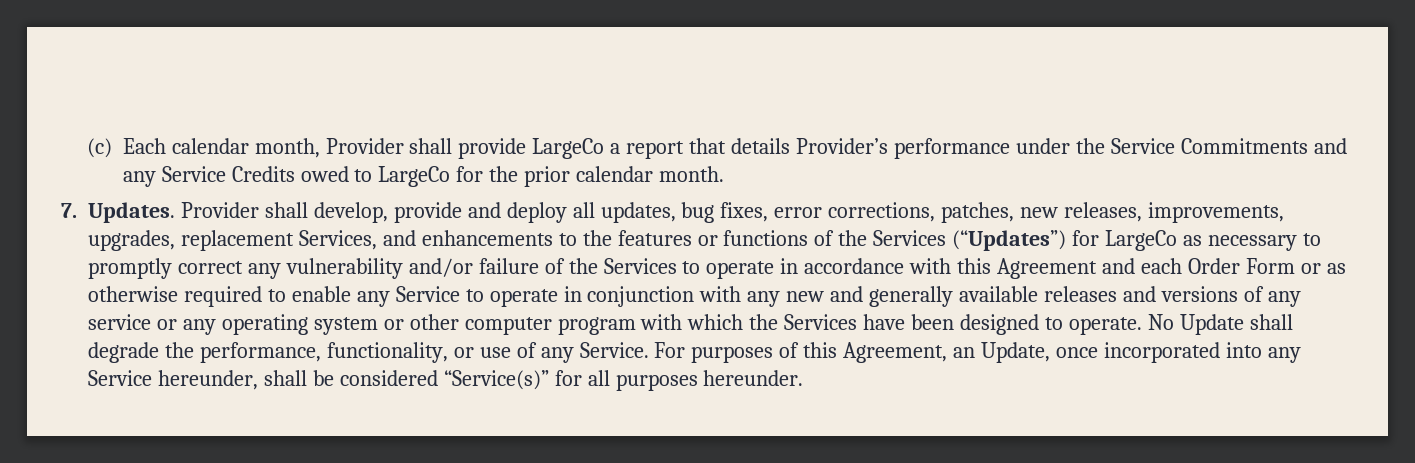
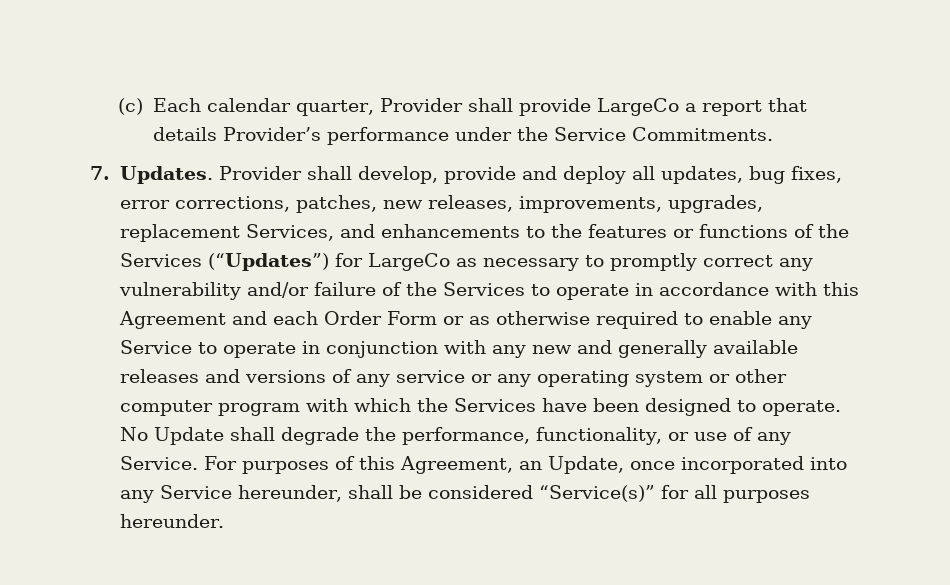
[254,138,320,158] month, -> [295,100,374,116] quarter,
[1180,138,1347,154] [122,166,725,187] Commitments and any Service Credits owed to LargeCo for the prior calendar month. -> [631,127,773,141] Commitments.

